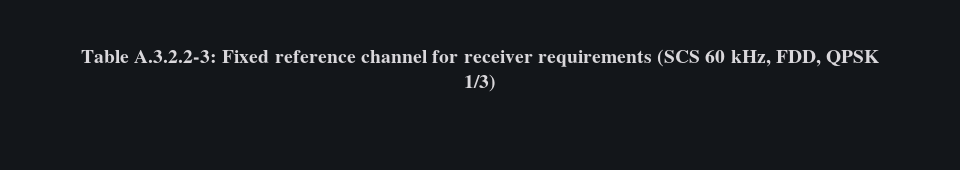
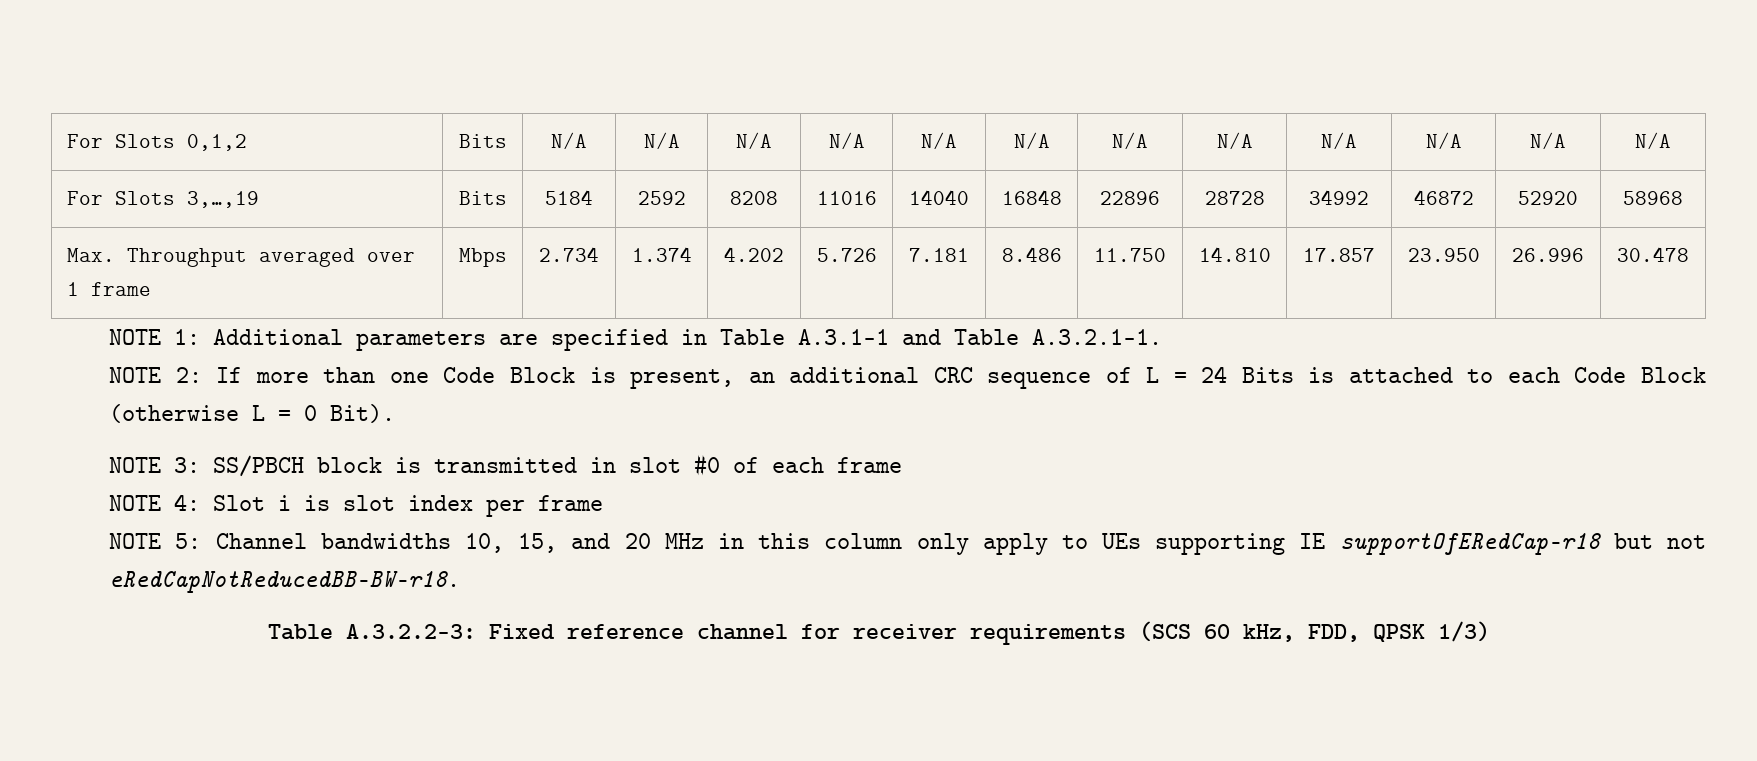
(80, 56) none -> [66,134,247,151] [458,134,507,148] [551,132,587,149] [643,132,680,149] [736,132,772,149] [828,132,865,149] [921,132,957,149] [1013,132,1050,149] [1112,132,1148,149] [1216,132,1253,149] [1321,132,1357,149] [1425,132,1462,149] [1530,132,1566,149] [1635,132,1671,149] [66,191,259,208] [458,191,507,205] [545,190,593,205] [637,191,686,205] [730,191,778,205] [816,191,877,205] [909,190,969,205] [1001,190,1062,205] [1100,191,1160,205] [1204,191,1265,205] [1309,190,1369,205] [1413,190,1474,205] [1518,191,1578,205] [1623,191,1683,205] [66,248,415,267] [66,282,151,296] [458,248,507,267] [539,247,599,262] [631,247,692,262] [724,247,784,262] [816,248,877,262] [909,248,969,262] [1001,247,1062,262] [1094,248,1166,262] [1198,247,1271,262] [1303,248,1375,262] [1407,248,1480,262] [1512,248,1584,262] [1617,247,1689,262] [109,329,1163,351] [109,366,1707,389] [109,404,396,423] [109,454,903,477] [109,494,604,517] [109,533,1706,555] [109,571,461,593] For Slots 0,1,2 | Bits | N/A | N/A | N/A | N/A | N/A | N/A | N/A | N/A | N/A | N/A | N/A | N/A // For Slots 3,…,19 | Bits | 5184 | 2592 | 8208 | 11016 | 14040 | 16848 | 22896 | 28728 | 34992 | 46872 | 52920 | 58968 // Max. Throughput averaged over 1 frame | Mbps | 2.734 | 1.374 | 4.202 | 5.726 | 7.181 | 8.486 | 11.750 | 14.810 | 17.857 | 23.950 | 26.996 | 30.478 // NOTE 1: Additional parameters are specified in Table A.3.1-1 and Table A.3.2.1-1. // NOTE 2: If more than one Code Block is present, an additional CRC sequence of L = 24 Bits is attached to each Code Block (otherwise L = 0 Bit). // NOTE 3: SS/PBCH block is transmitted in slot #0 of each frame // NOTE 4: Slot i is slot index per frame // NOTE 5: Channel bandwidths 10, 15, and 20 MHz in this column only apply to UEs supporting IE supportOfERedCap-r18 but not eRedCapNotReducedBB-BW-r18. //

